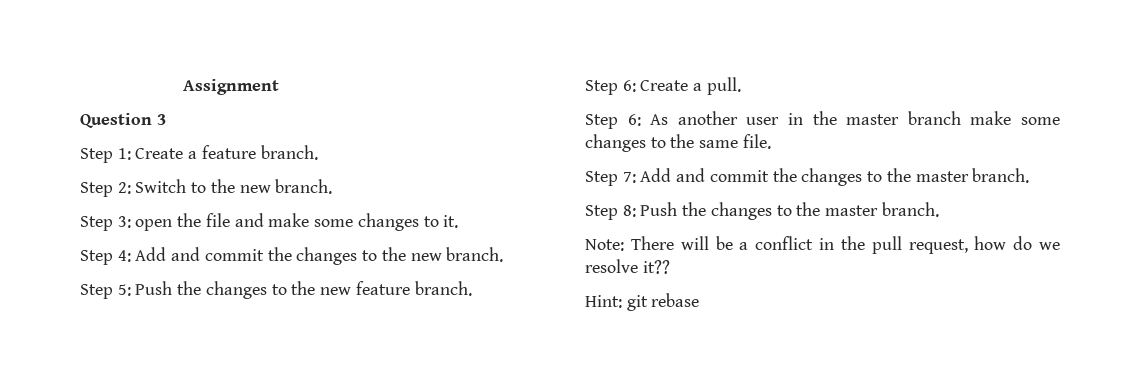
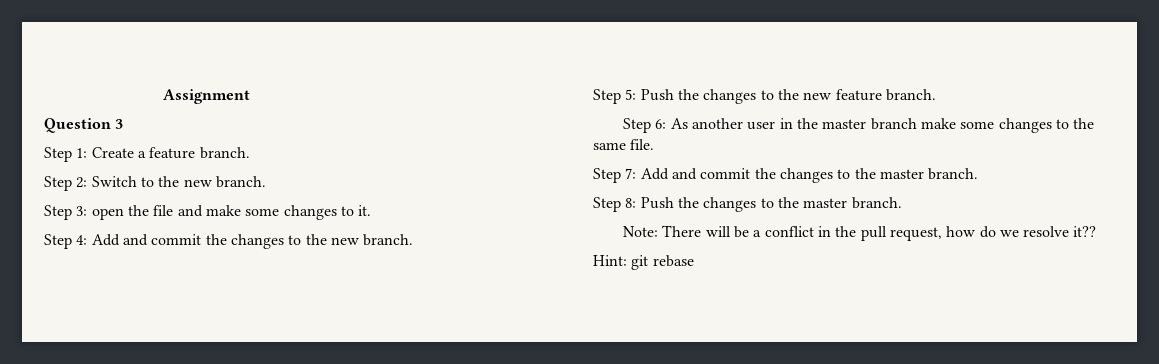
[585,77,741,95] // Step 6: Create a pull. -> (936, 95) none

